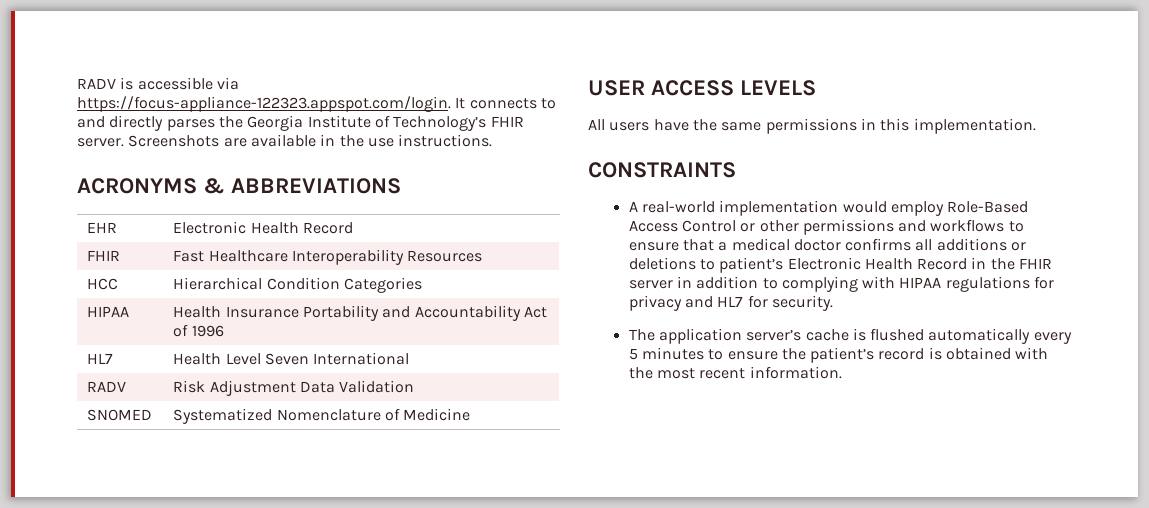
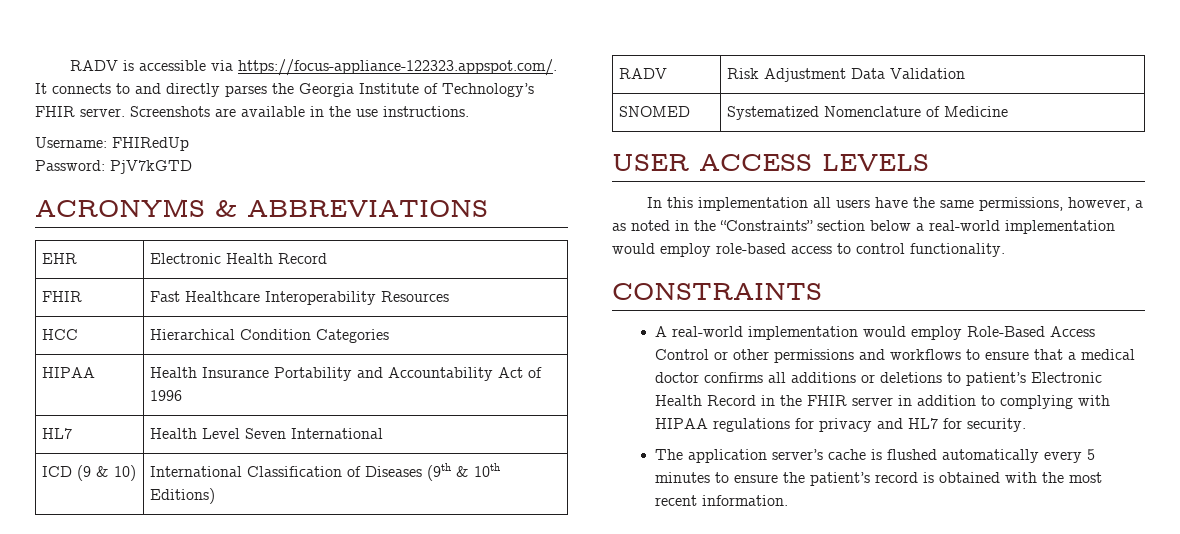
[77,96,451,112] https://focus-appliance-122323.appspot.com/login. -> [237,59,557,76] https://focus-appliance-122323.appspot.com/.
(493, 140) none -> [35,137,189,151] [35,160,192,174] // Username: FHIRedUp // Password: PjV7kGTD
(410, 358) none -> [41,465,136,481] [149,463,500,481] [149,488,215,504] // ICD (9 & 10) | International Classification of Diseases (9th & 10th Editions)
[588,118,1036,134] All users have the same permissions in this implementation. -> [646,197,1143,211] [612,220,1115,234] [612,243,1005,257] In this implementation all users have the same permissions, however, a as noted in the “Constraints” section below a real-world implementation would employ role-based access to control functionality.

